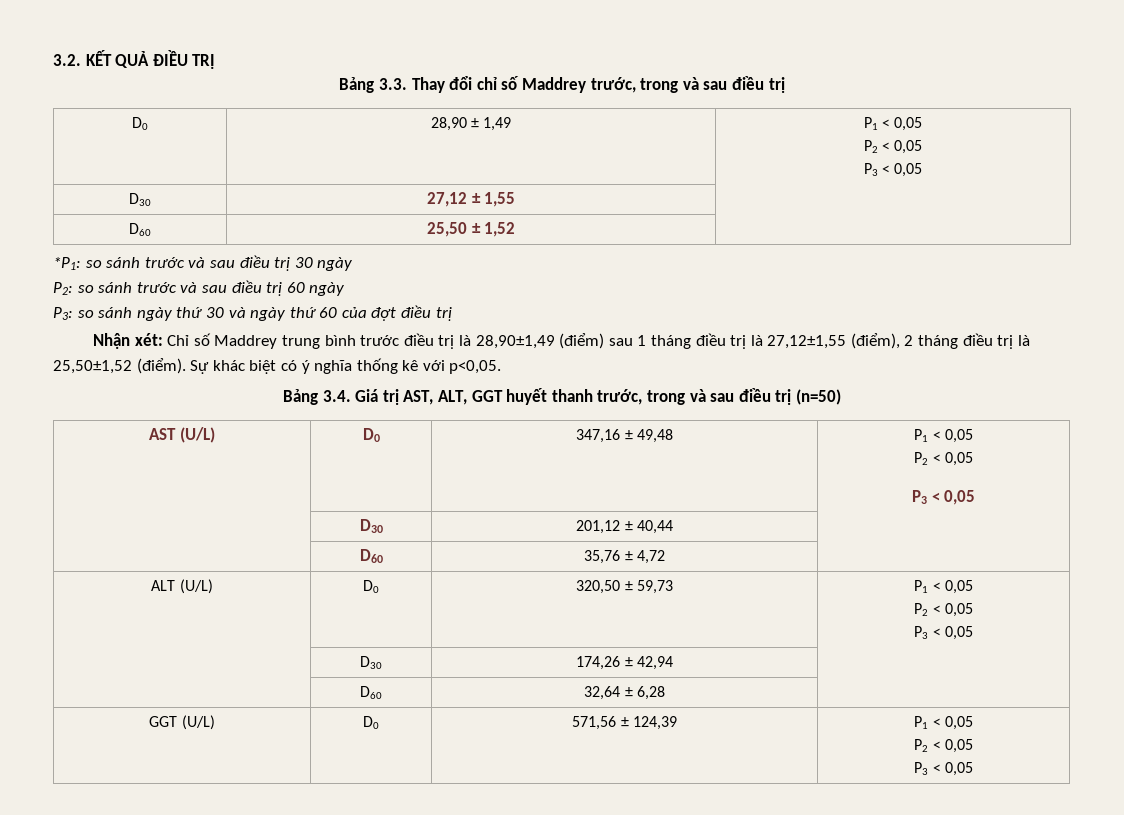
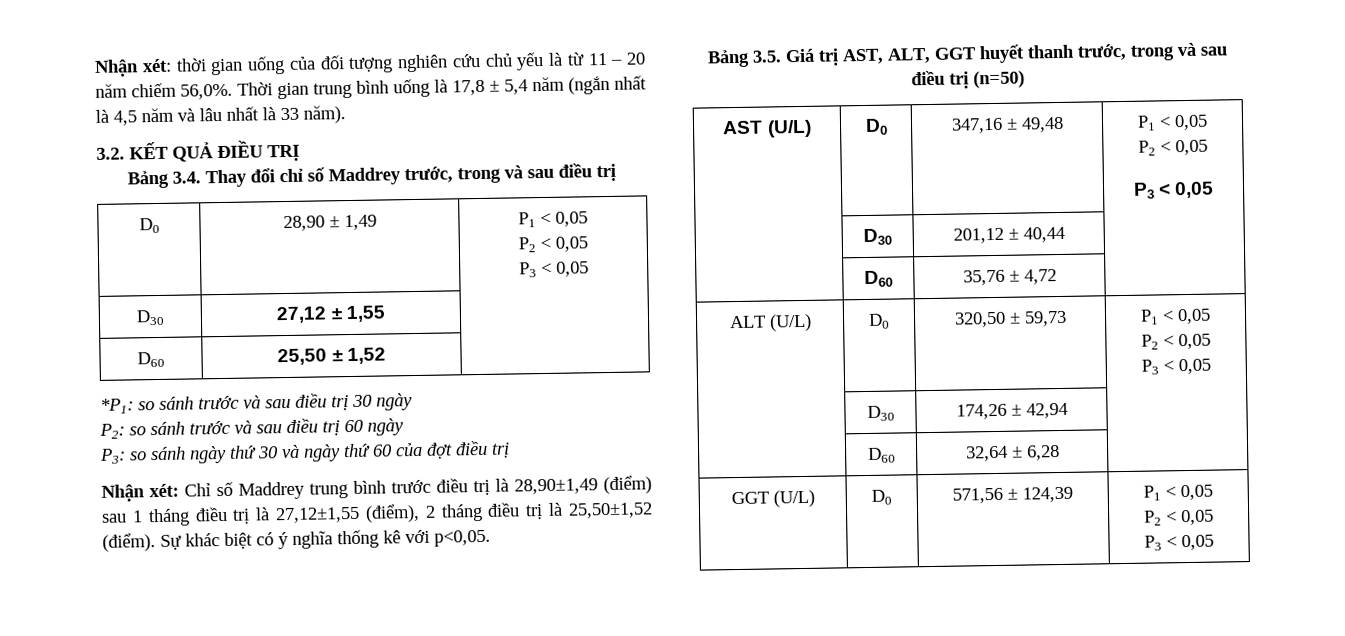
(53, 60) none -> [94,51,646,77] [95,75,647,100] [95,105,346,126] Nhận xét: thời gian uống của đối tượng nghiên cứu chủ yếu là từ 11 – 20 năm chiếm 56,0%. Thời gian trung bình uống là 17,8 ± 5,4 năm (ngắn nhất là 4,5 năm và lâu nhất là 33 năm). //
[379,78,408,90] 3.3. -> [172,171,201,184] 3.4.
[322,390,351,402] 3.4. -> [751,50,782,63] 3.5.

